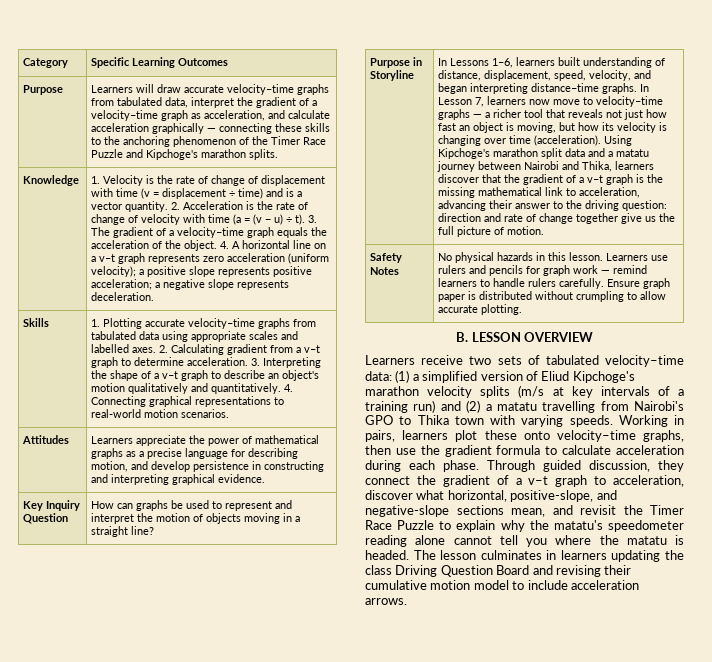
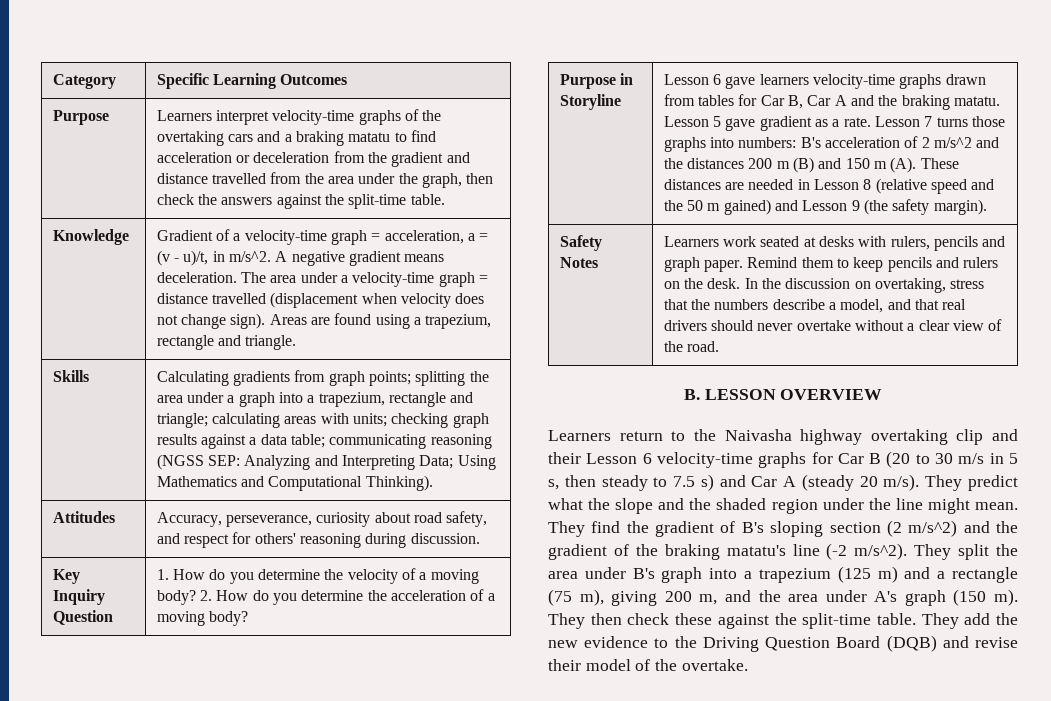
[136,84,330,95] [91,97,318,108] [91,110,331,121] [91,123,331,134] [91,136,327,147] [91,149,279,160] [23,175,80,186] [91,175,326,186] [91,188,303,199] [91,201,309,212] [91,214,318,225] [91,227,328,238] [91,240,327,251] [91,253,330,264] [91,266,313,277] [91,279,290,290] [91,292,155,301] [23,318,50,327] [91,318,317,329] [91,331,299,342] [91,344,321,355] [91,357,322,368] [91,370,320,381] [91,383,294,394] [91,396,285,407] [91,409,230,418] [22,435,70,444] [91,435,320,446] [91,448,299,459] [91,461,325,472] [91,474,266,485] [23,500,81,511] [23,513,69,524] [91,500,293,511] [91,513,301,524] [91,526,155,537] [370,57,423,68] [370,70,415,81] [438,57,666,68] [438,70,652,81] [438,83,650,94] [438,96,664,107] [438,109,668,120] [438,122,668,133] [438,135,633,146] [438,148,650,159] [437,161,655,172] [438,174,664,185] [438,187,641,198] [438,200,668,211] [438,213,676,224] [438,226,545,237] [370,253,403,263] [370,267,400,275] [438,252,669,263] [438,265,648,276] [438,278,671,289] [438,291,667,302] [438,304,523,315] [456,332,593,342] [365,355,684,367] [365,370,635,383] [365,385,684,398] [365,400,684,413] [365,415,684,427] [365,430,684,442] [365,445,684,457] [365,460,684,472] [365,475,684,487] [365,490,617,502] [365,505,684,517] [365,520,684,532] [365,535,684,547] [365,550,684,562] [365,565,632,577] [365,580,639,590] [365,598,407,605] will draw accurate velocity–time graphs from tabulated data, interpret the gradient of a velocity–time graph as acceleration, and calculate acceleration graphically — connecting these skills to the anchoring phenomenon of the Timer Race Puzzle and Kipchoge's marathon splits. // Knowledge | 1. Velocity is the rate of change of displacement with time (v = displacement ÷ time) and is a vector quantity. 2. Acceleration is the rate of change of velocity with time (a = (v − u) ÷ t). 3. The gradient of a velocity–time graph equals the acceleration of the object. 4. A horizontal line on a v–t graph represents zero acceleration (uniform velocity); a positive slope represents positive acceleration; a negative slope represents deceleration. // Skills | 1. Plotting accurate velocity–time graphs from tabulated data using appropriate scales and labelled axes. 2. Calculating gradient from a v–t graph to determine acceleration. 3. Interpreting the shape of a v–t graph to describe an object's motion qualitatively and quantitatively. 4. Connecting graphical representations to real-world motion scenarios. // Attitudes | Learners appreciate the power of mathematical graphs as a precise language for describing motion, and develop persistence in constructing and interpreting graphical evidence. // Key Inquiry Question | How can graphs be used to represent and interpret the motion of objects moving in a straight line? // Purpose in Storyline | In Lessons 1–6, learners built understanding of distance, displacement, speed, velocity, and began interpreting distance–time graphs. In Lesson 7, learners now move to velocity–time graphs — a richer tool that reveals not just how fast an object is moving, but how its velocity is changing over time (acceleration). Using Kipchoge's marathon split data and a matatu journey between Nairobi and Thika, learners discover that the gradient of a v–t graph is the missing mathematical link to acceleration, advancing their answer to the driving question: direction and rate of change together give us the full picture of motion. // Safety Notes | No physical hazards in this lesson. Learners use rulers and pencils for graph work — remind learners to handle rulers carefully. Ensure graph paper is distributed without crumpling to allow accurate plotting. // B. LESSON OVERVIEW // Learners receive two sets of tabulated velocity–time data: (1) a simplified version of Eliud Kipchoge's marathon velocity splits (m/s at key intervals of a training run) and (2) a matatu travelling from Nairobi's GPO to Thika town with varying speeds. Working in pairs, learners plot these onto velocity–time graphs, then use the gradient formula to calculate acceleration during each phase. Through guided discussion, they connect the gradient of a v–t graph to acceleration, discover what horizontal, positive-slope, and negative-slope sections mean, and revisit the Timer Race Puzzle to explain why the matatu's speedometer reading alone cannot tell you where the matatu is headed. The lesson culminates in learners updating the class Driving Question Board and revising their cumulative motion model to include acceleration arrows. -> [216,109,442,125] [156,130,437,146] [156,151,470,167] [156,172,494,188] [156,194,445,209] [52,229,129,245] [156,229,489,245] [156,250,445,266] [156,272,489,287] [156,292,485,308] [156,313,492,329] [156,335,297,350] [52,370,89,382] [156,370,489,386] [156,392,474,407] [156,413,489,428] [156,434,492,449] [156,454,496,470] [156,475,433,491] [52,511,115,523] [156,511,488,527] [156,532,480,548] [52,569,80,584] [52,589,105,605] [52,610,113,625] [156,568,479,584] [156,589,495,605] [156,611,249,626] [559,73,634,89] [559,94,621,110] [663,74,986,89] [663,94,1001,110] [663,116,1006,131] [663,136,1000,152] [663,157,959,173] [663,178,995,194] [663,199,987,215] [559,235,602,251] [559,257,598,268] [663,236,1006,251] [663,257,999,272] [663,278,985,293] [663,299,967,313] [663,319,1003,331] [663,341,720,352] [683,389,883,400] [548,429,1018,445] [548,451,1019,468] [548,474,1018,491] [548,498,1018,514] [548,520,1018,537] [548,543,1018,560] [548,566,1018,583] [548,589,1018,606] [548,613,1018,629] [548,635,1018,652] [548,659,748,671] interpret velocity-time graphs of the overtaking cars and a braking matatu to find acceleration or deceleration from the gradient and distance travelled from the area under the graph, then check the answers against the split-time table. // Knowledge | Gradient of a velocity-time graph = acceleration, a = (v - u)/t, in m/s^2. A negative gradient means deceleration. The area under a velocity-time graph = distance travelled (displacement when velocity does not change sign). Areas are found using a trapezium, rectangle and triangle. // Skills | Calculating gradients from graph points; splitting the area under a graph into a trapezium, rectangle and triangle; calculating areas with units; checking graph results against a data table; communicating reasoning (NGSS SEP: Analyzing and Interpreting Data; Using Mathematics and Computational Thinking). // Attitudes | Accuracy, perseverance, curiosity about road safety, and respect for others' reasoning during discussion. // Key Inquiry Question | 1. How do you determine the velocity of a moving body? 2. How do you determine the acceleration of a moving body? // Purpose in Storyline | Lesson 6 gave learners velocity-time graphs drawn from tables for Car B, Car A and the braking matatu. Lesson 5 gave gradient as a rate. Lesson 7 turns those graphs into numbers: B's acceleration of 2 m/s^2 and the distances 200 m (B) and 150 m (A). These distances are needed in Lesson 8 (relative speed and the 50 m gained) and Lesson 9 (the safety margin). // Safety Notes | Learners work seated at desks with rulers, pencils and graph paper. Remind them to keep pencils and rulers on the desk. In the discussion on overtaking, stress that the numbers describe a model, and that real drivers should never overtake without a clear view of the road. // B. LESSON OVERVIEW // Learners return to the Naivasha highway overtaking clip and their Lesson 6 velocity-time graphs for Car B (20 to 30 m/s in 5 s, then steady to 7.5 s) and Car A (steady 20 m/s). They predict what the slope and the shaded region under the line might mean. They find the gradient of B's sloping section (2 m/s^2) and the gradient of the braking matatu's line (-2 m/s^2). They split the area under B's graph into a trapezium (125 m) and a rectangle (75 m), giving 200 m, and the area under A's graph (150 m). They then check these against the split-time table. They add the new evidence to the Driving Question Board (DQB) and revise their model of the overtake.

